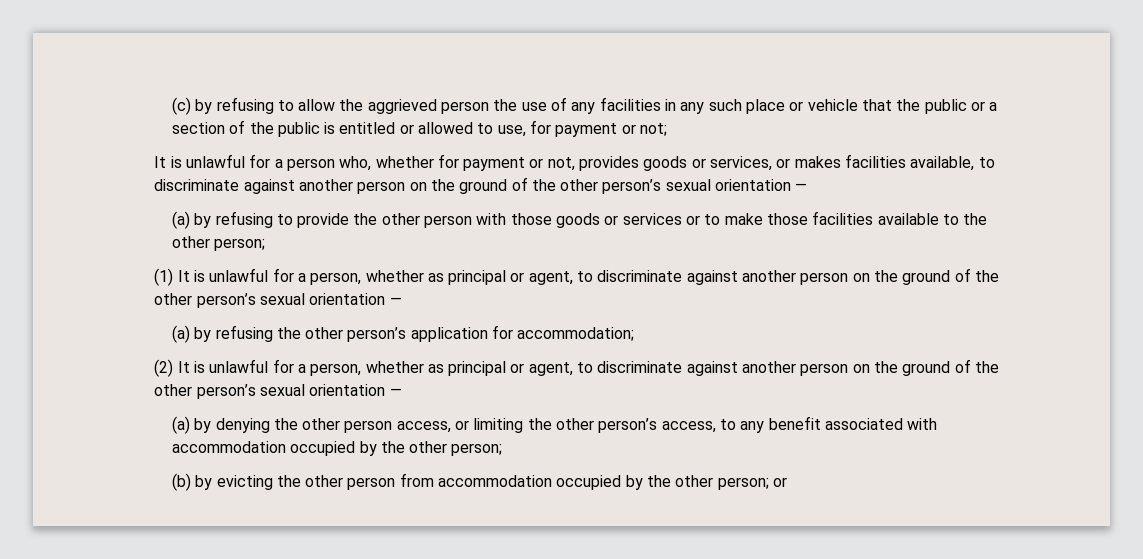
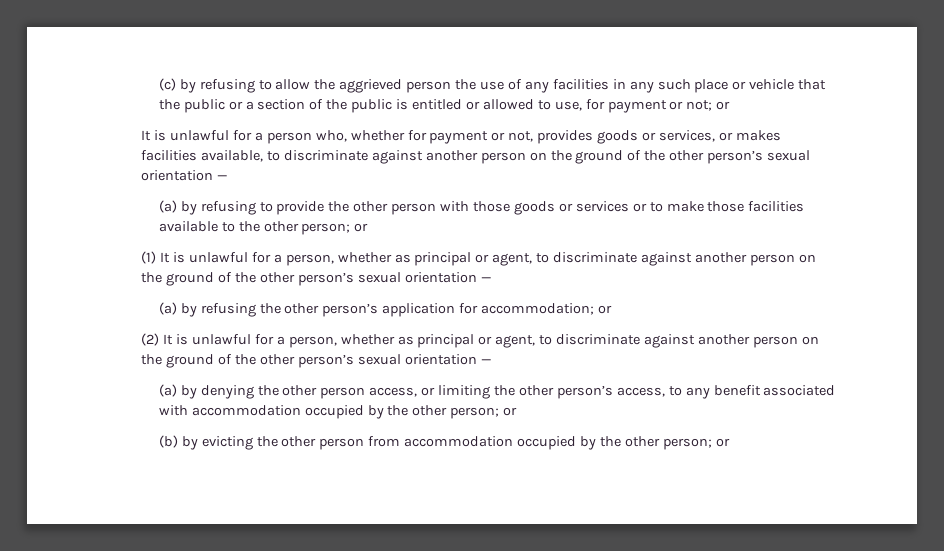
(668, 129) none -> [716,101,731,110] or
(266, 244) none -> [354,223,369,232] or
(635, 334) none -> [598,305,613,314] or
(503, 449) none -> [503,407,518,416] or

